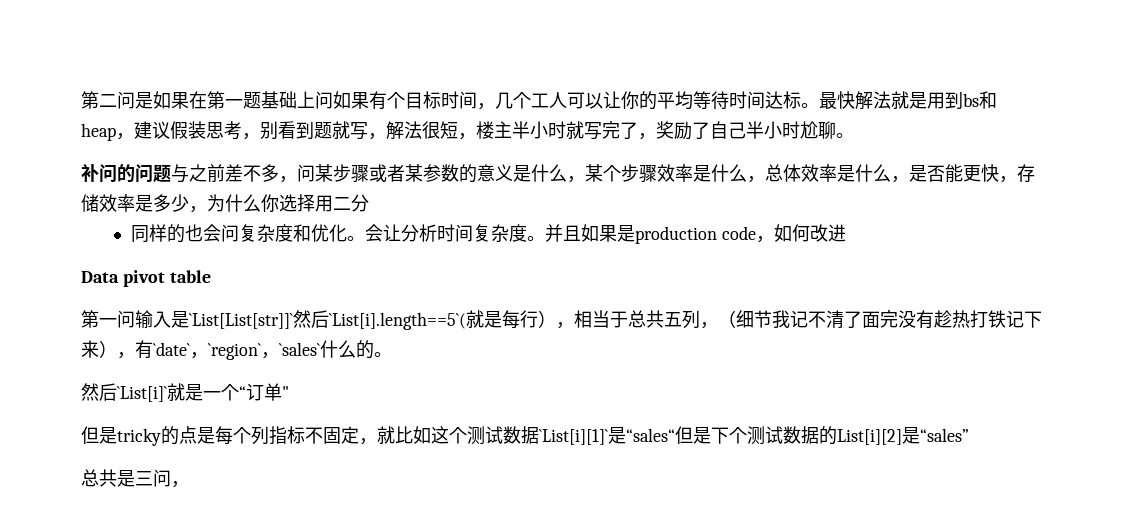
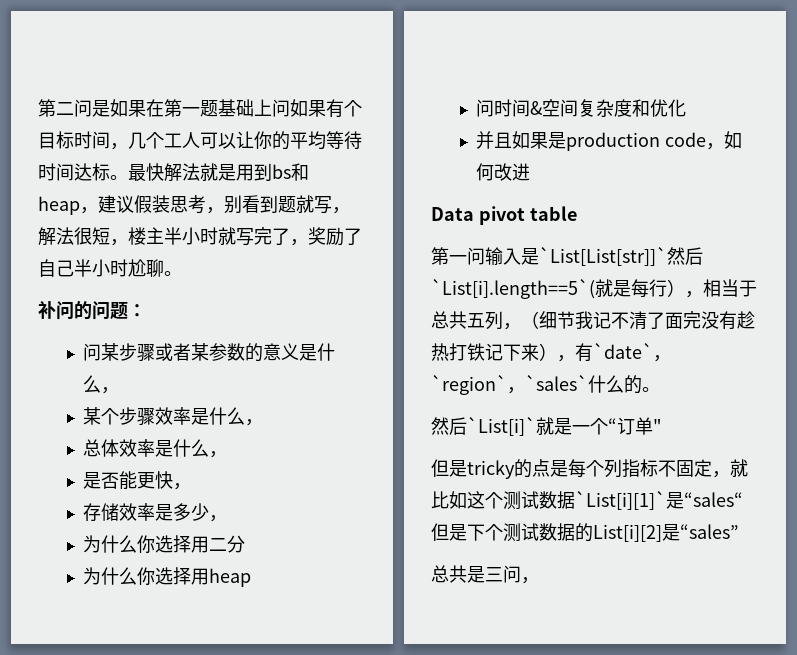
[171,164,297,183] 与之前差不多， -> [128,304,146,317] ： //
(585, 179) none -> (119, 390) //
(765, 179) none -> (263, 422) //
(909, 179) none -> (227, 454) //
(1017, 179) none -> (191, 486) //
(207, 209) none -> (227, 518) //
[130,224,545,243] 同样的也会问复杂度和优化。会让分析时间复杂度。 -> [82,567,251,587] [475,99,686,117] 为什么你选择用heap // 问时间&空间复杂度和优化 //

